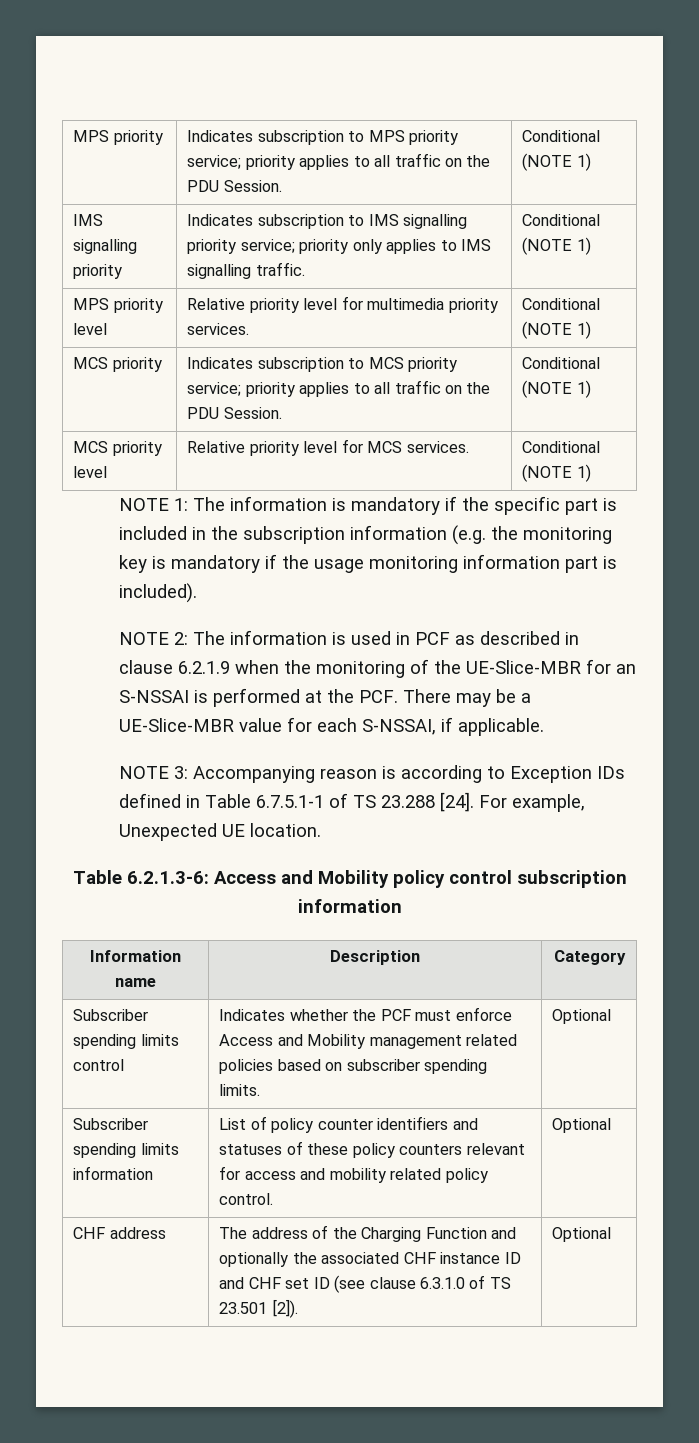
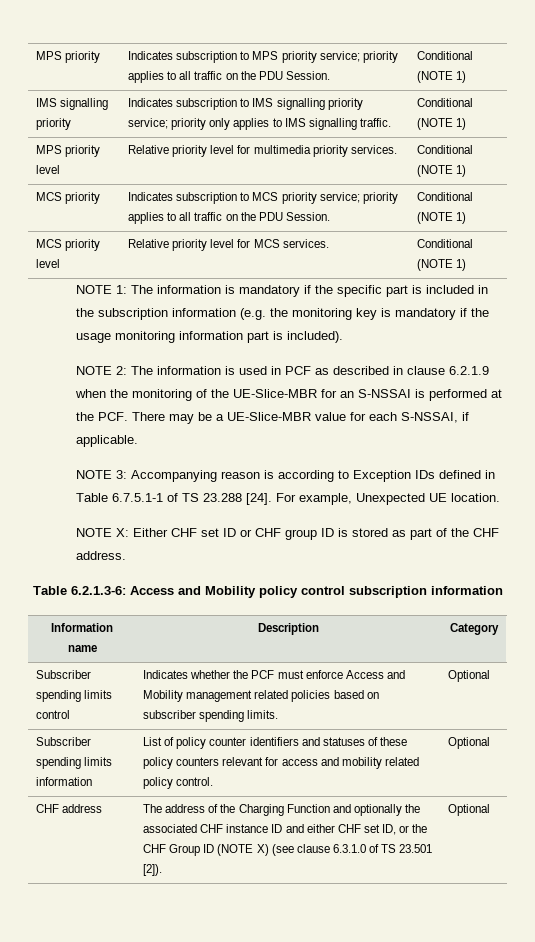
(321, 830) none -> [75,528,499,540] [75,551,126,560] // NOTE X: Either CHF set ID or CHF group ID is stored as part of the CHF address.
[248,1277,330,1289] CHF set ID -> [306,824,428,835] [143,844,269,856] either CHF set ID, or the CHF Group ID (NOTE X)

